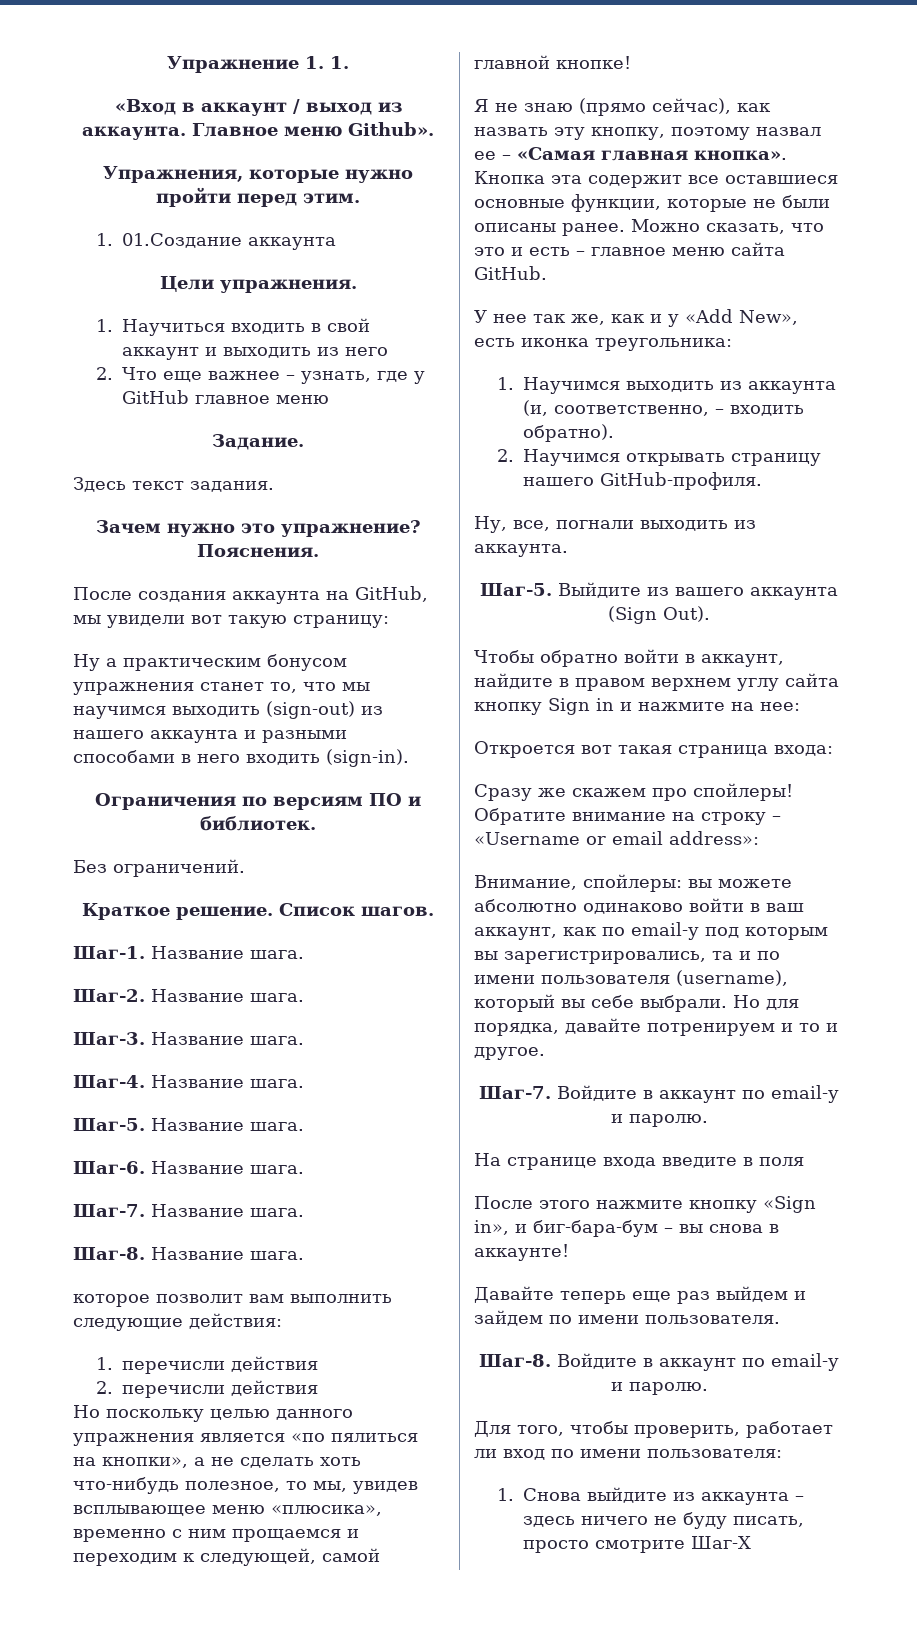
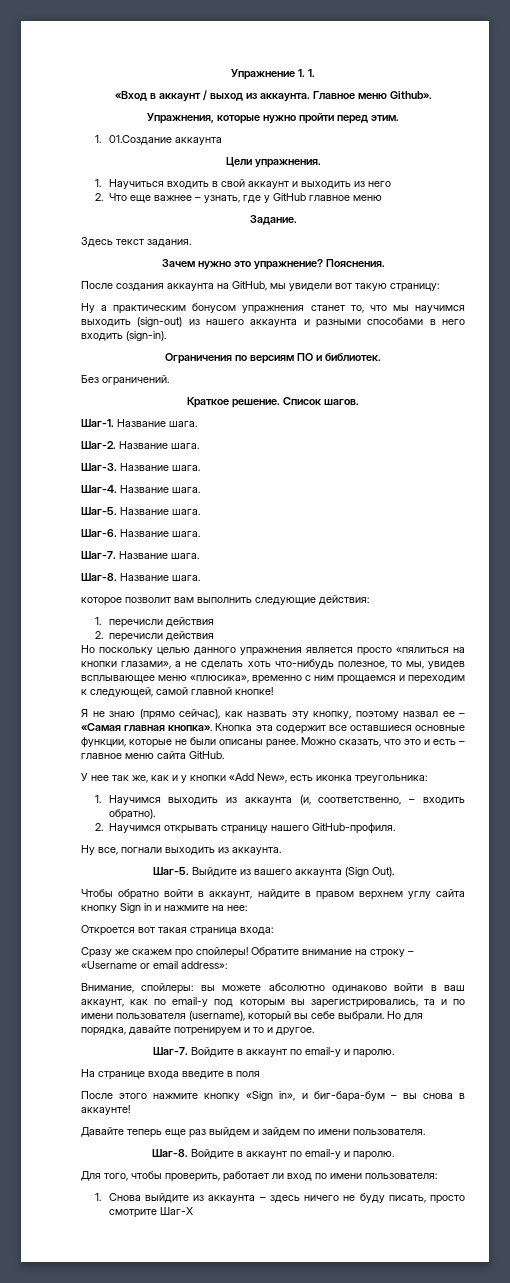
[291,1433,418,1442] [73,1457,188,1468] «по пялиться на кнопки», -> [357,647,465,656] [81,661,172,669] просто «пялиться на кнопки глазами»,
(679, 320) none -> [190,775,226,781] кнопки
[474,516,507,533] Ну, -> [81,845,95,855] Ну

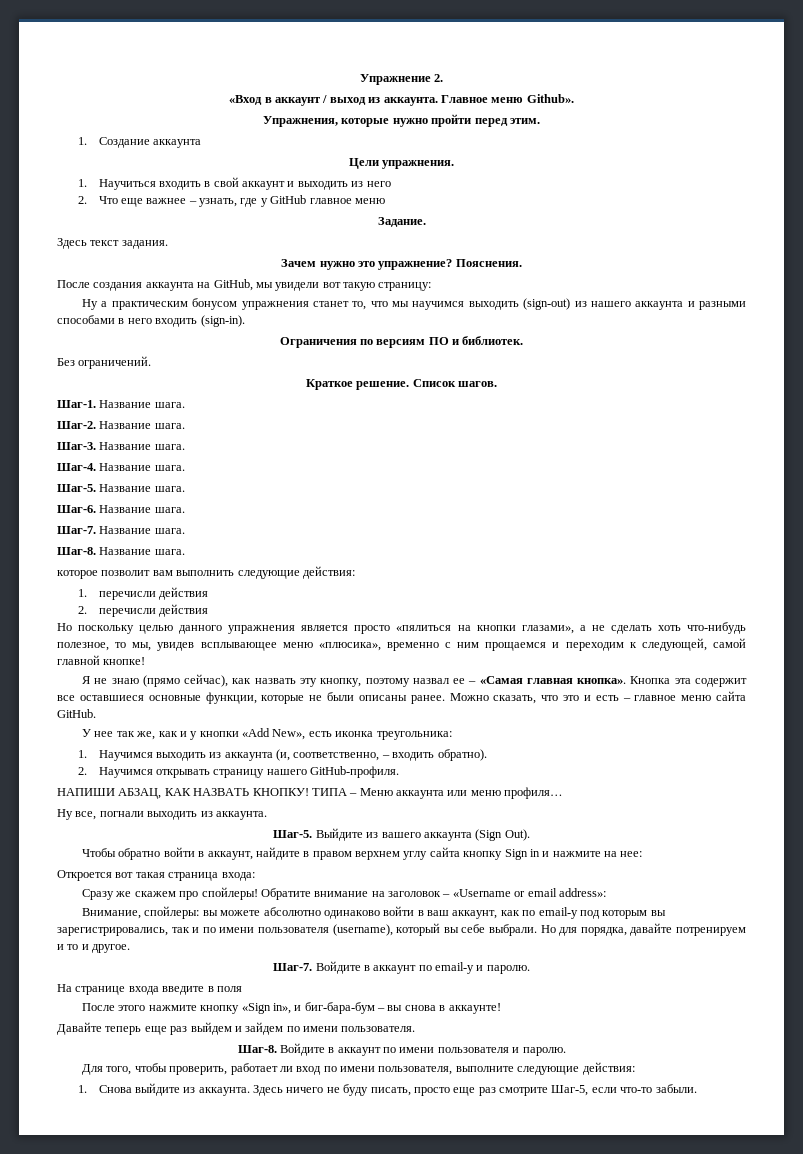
[298,69,315,77] 1. 1. -> [434,74,444,82] 2.
[108,135,172,145] 01.Создание -> [98,137,150,148] Создание
(395, 828) none -> [57,787,564,799] // НАПИШИ АБЗАЦ, КАК НАЗВАТЬ КНОПКУ! ТИПА – Меню аккаунта или меню профиля…
[370,949,405,958] строку -> [388,891,442,897] заголовок
[423,999,435,1005] та -> [171,927,190,933] так
[305,1149,341,1159] email-у -> [399,1047,509,1053] имени пользователя
[365,1173,437,1179] пользователя: -> [378,1062,635,1075] пользователя, выполните следующие действия:
[208,1195,300,1203] аккаунта – здесь -> [198,1085,284,1096] аккаунта. Здесь
[108,1207,193,1218] смотрите Шаг-Х -> [453,1084,697,1096] еще раз смотрите Шаг-5, если что-то забыли.

